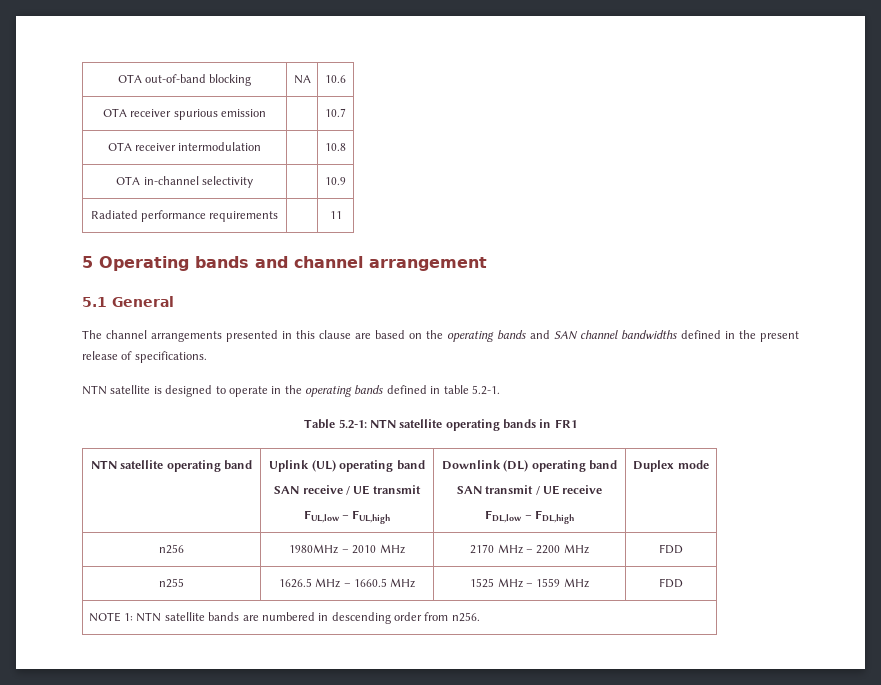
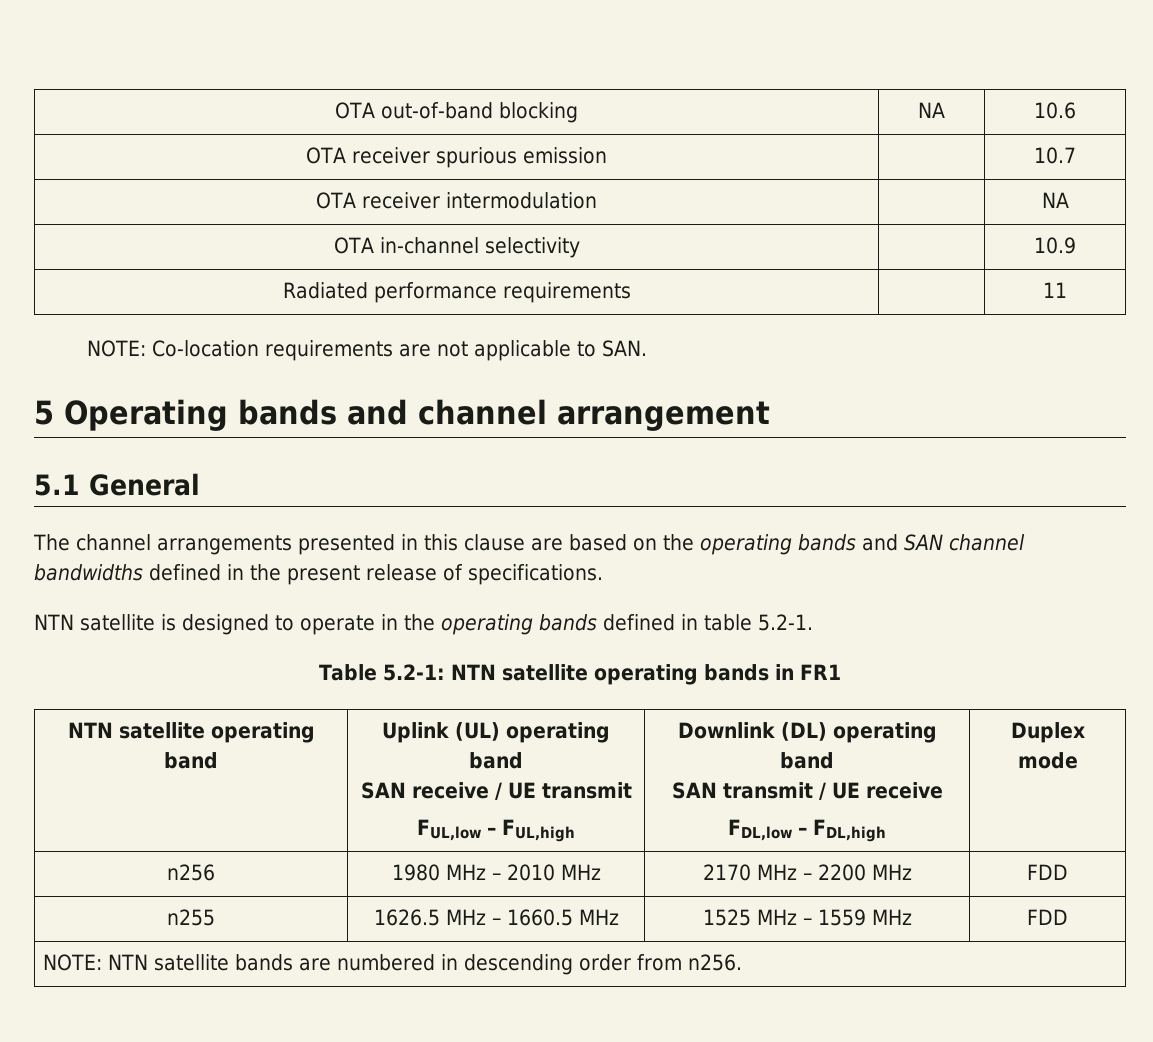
[325,143,346,151] 10.8 -> [1041,192,1069,208] NA
(342, 215) none -> [87,340,648,361] // NOTE: Co-location requirements are not applicable to SAN.
[289,544,339,554] 1980MHz -> [391,864,486,881] 1980 MHz
[88,612,134,622] NOTE 1: -> [43,954,103,971] NOTE:

